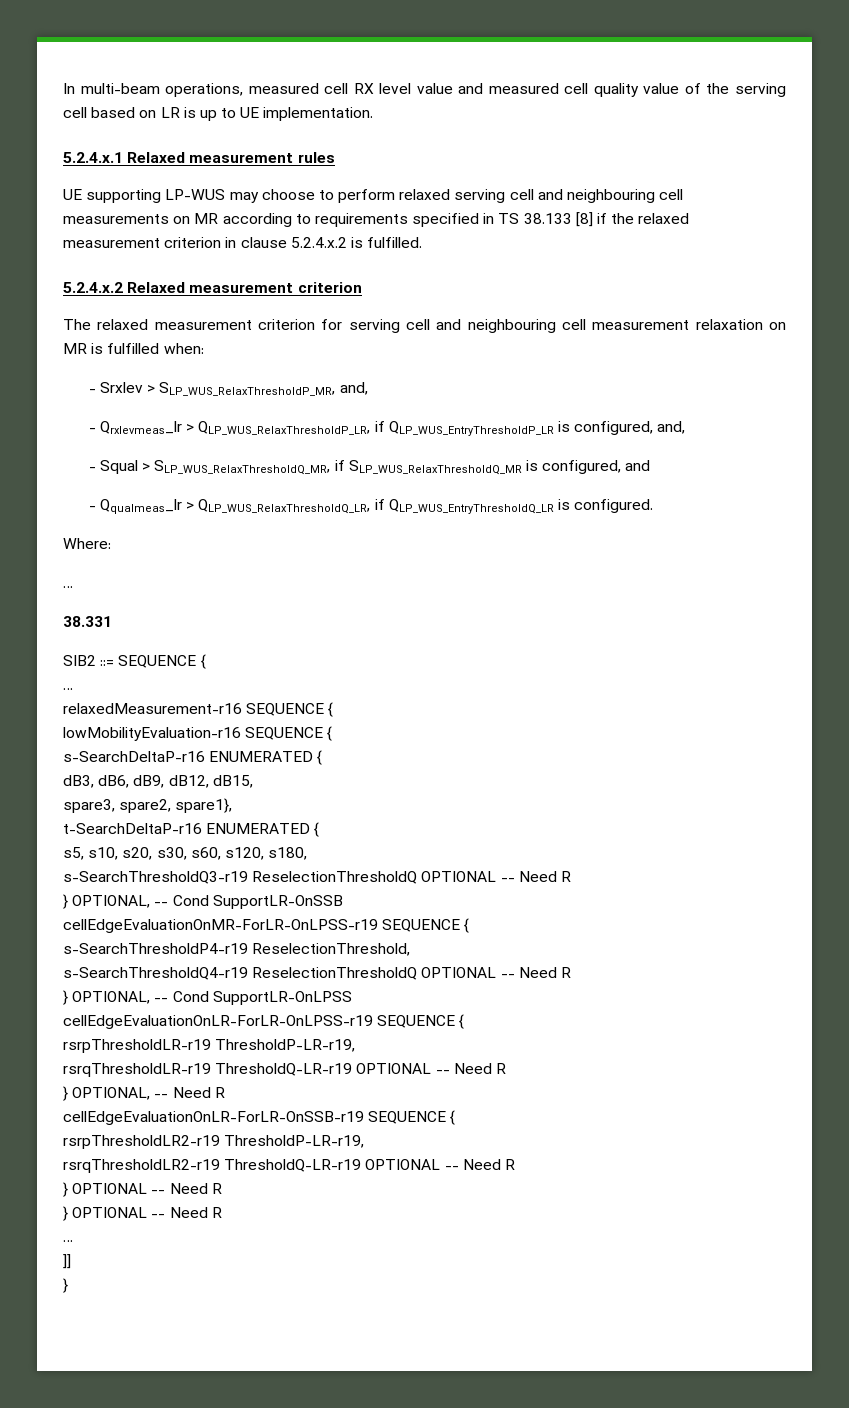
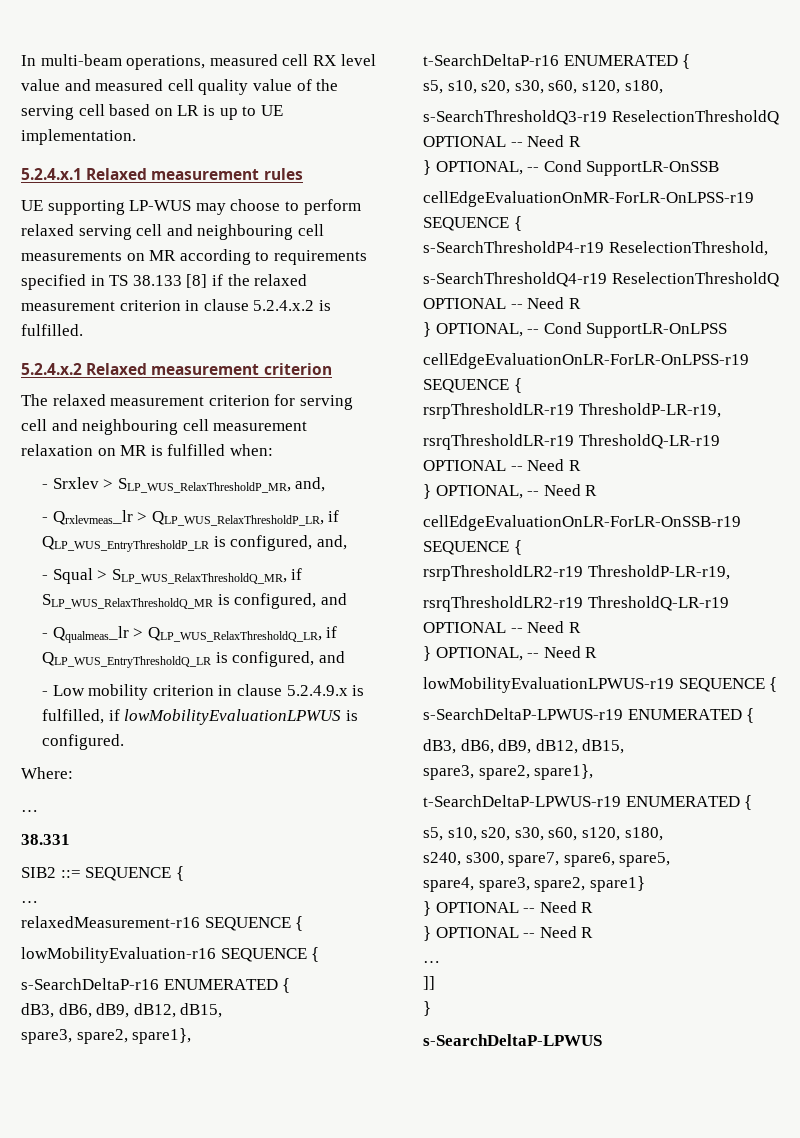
(570, 504) none -> [232,651,345,667] [42,684,365,700] [42,709,358,725] configured, and // - Low mobility criterion in clause 5.2.4.9.x is fulfilled, if lowMobilityEvaluationLPWUS is
(515, 1164) none -> [423,646,598,661] [423,677,778,693] [423,708,755,723] [423,739,625,754] [423,764,594,780] [423,795,753,810] [423,827,663,841] [423,852,671,867] [423,876,645,892] // } OPTIONAL, -- Need R // lowMobilityEvaluationLPWUS-r19 SEQUENCE { // s-SearchDeltaP-LPWUS-r19 ENUMERATED { // dB3, dB6, dB9, dB12, dB15, // spare3, spare2, spare1}, // t-SearchDeltaP-LPWUS-r19 ENUMERATED { // s5, s10, s20, s30, s60, s120, s180, // s240, s300, spare7, spare6, spare5, // spare4, spare3, spare2, spare1}
(68, 1285) none -> [423,1034,602,1046] // s-SearchDeltaP-LPWUS

